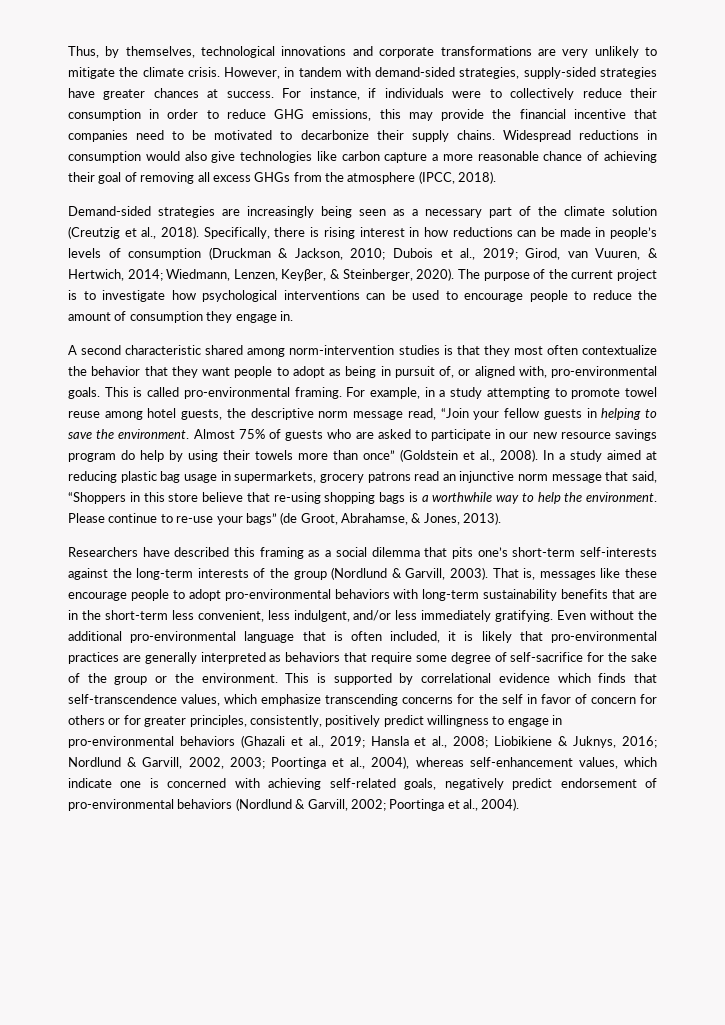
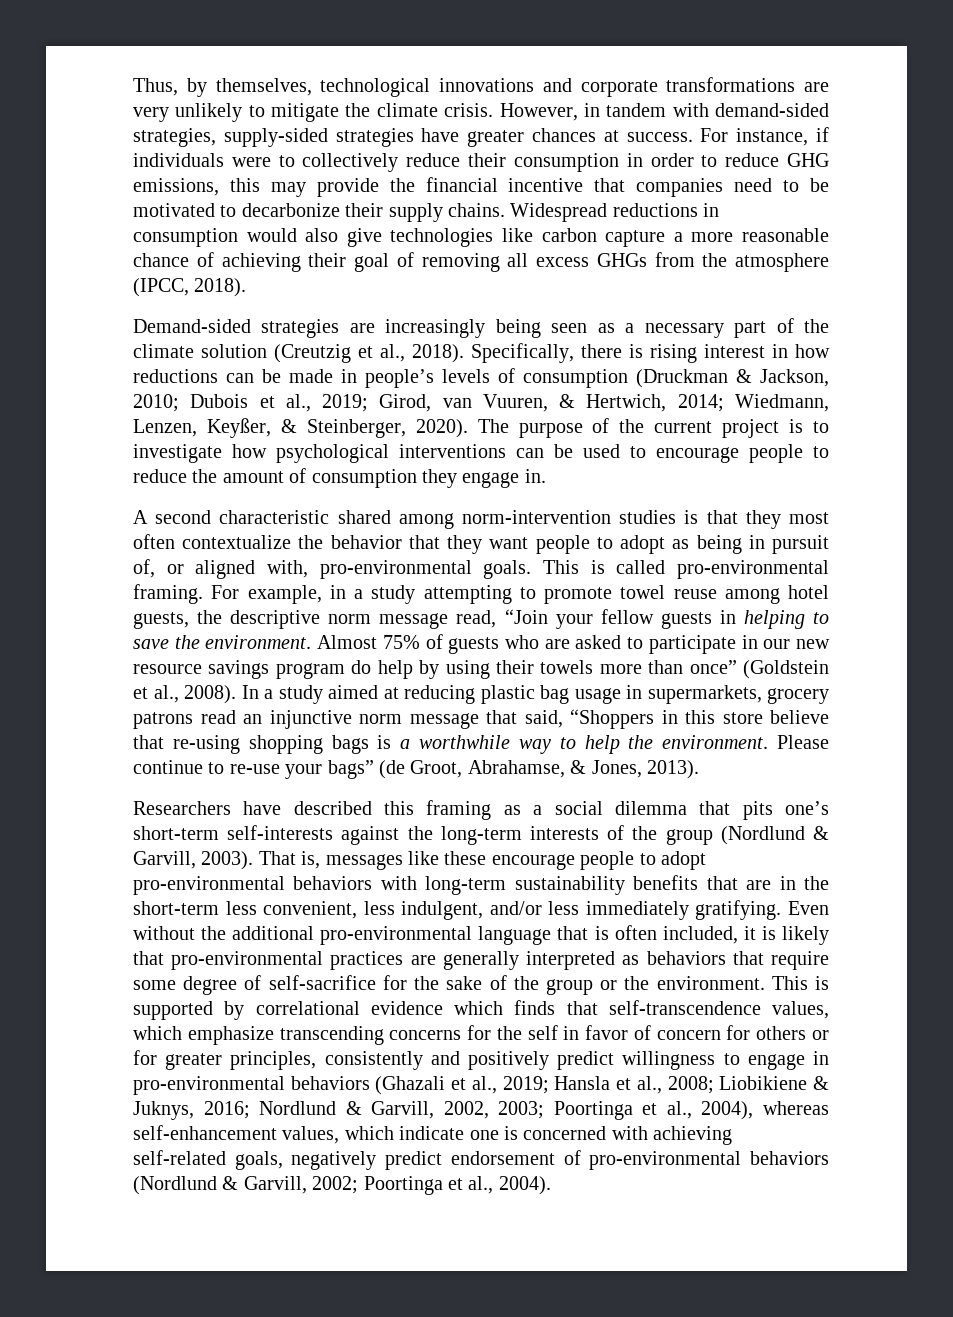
[281,269,327,281] Keyβer, -> [206,418,271,438] Keyßer,
[249,715,322,727] consistently, -> [324,1051,460,1070] consistently and

